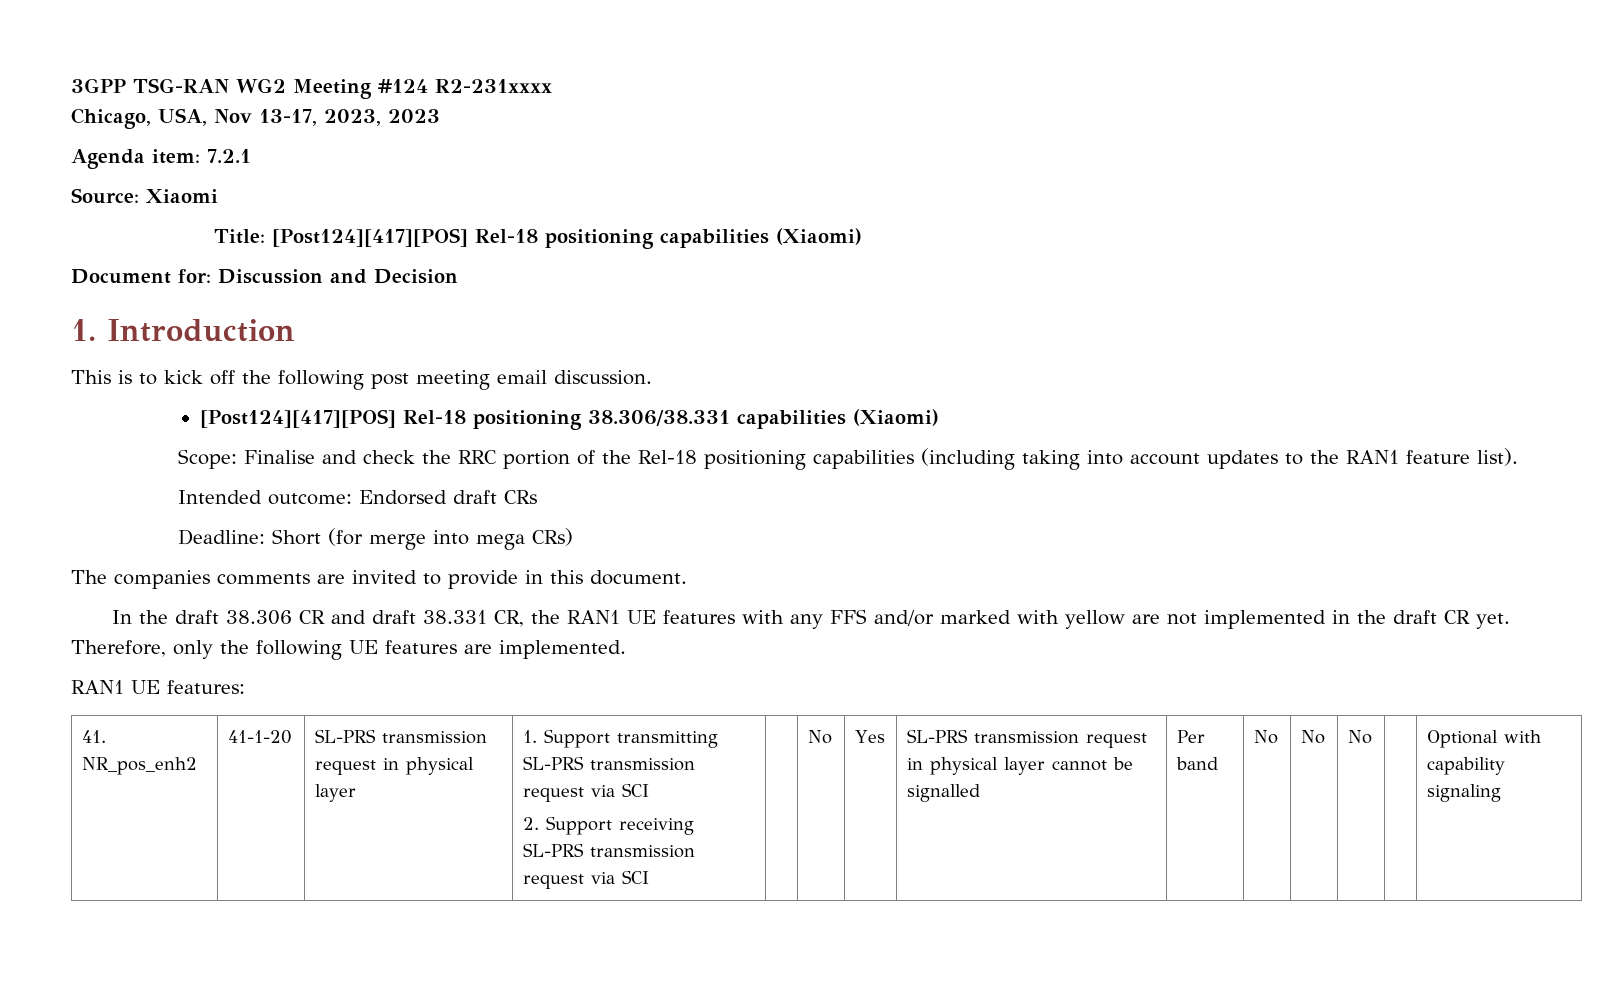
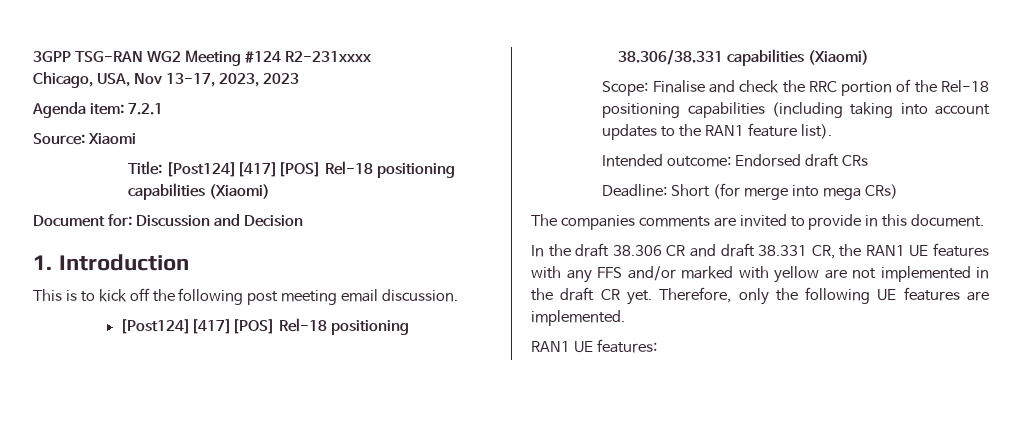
[81,730,106,743] [81,757,197,775] [227,730,292,744] [314,729,487,744] [314,757,474,775] [314,784,356,802] [522,729,718,748] [522,756,695,771] [522,783,649,802] [522,816,694,835] [522,843,695,858] [522,870,649,889] [807,730,832,744] [854,730,885,743] [906,729,1147,748] [906,757,1133,775] [906,784,980,802] [1176,730,1205,743] [1175,757,1218,770] [1253,730,1278,744] [1300,730,1325,744] [1347,730,1372,744] [1426,730,1541,748] [1426,757,1505,775] [1426,784,1501,802] // 41. NR_pos_enh2 | 41-1-20 | SL-PRS transmission request in physical layer | 1. Support transmitting SL-PRS transmission request via SCI // 2. Support receiving SL-PRS transmission request via SCI | | No | Yes | SL-PRS transmission request in physical layer cannot be signalled | Per band | No | No | No | | Optional with capability signaling -> (657, 346) none

